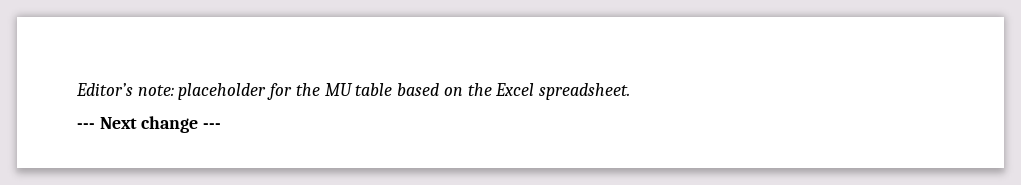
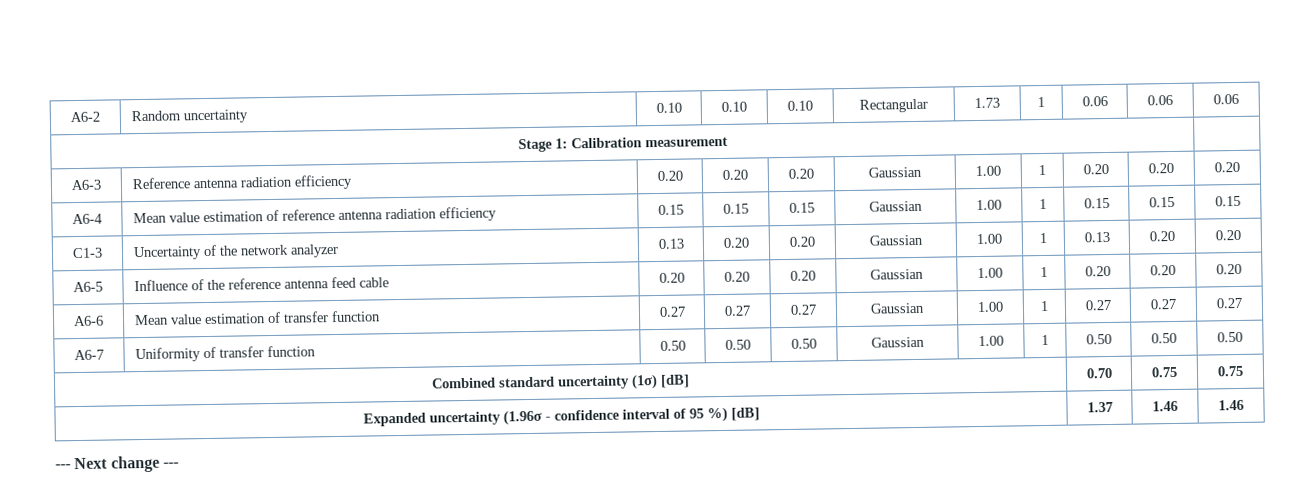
[76,83,630,100] Editor’s note: placeholder for the MU table based on the Excel spreadsheet. -> [70,111,100,123] [131,109,249,124] [655,102,682,114] [721,101,747,112] [787,100,813,111] [859,98,928,113] [974,97,1000,109] [1037,96,1045,108] [1081,95,1108,107] [1147,94,1173,106] [1213,93,1239,105] [517,136,728,153] [71,179,102,191] [132,174,354,190] [656,170,683,181] [722,169,748,180] [788,168,814,179] [868,166,922,178] [975,165,1001,177] [1038,164,1046,176] [1082,163,1109,175] [1148,162,1174,174] [1214,161,1240,173] [72,213,103,225] [133,206,498,224] [657,204,684,215] [723,203,749,214] [789,202,815,213] [869,200,923,212] [976,199,1002,211] [1039,198,1047,210] [1083,197,1110,209] [1149,196,1175,208] [1215,195,1241,207] [72,247,103,259] [133,243,340,261] [657,238,684,249] [723,237,749,248] [789,236,815,247] [869,234,923,246] [976,233,1002,245] [1039,232,1047,244] [1083,231,1110,243] [1149,230,1175,242] [1215,229,1241,241] [73,281,103,293] [134,276,390,292] [658,272,685,283] [724,271,750,282] [790,270,816,281] [870,268,924,280] [977,267,1003,279] [1040,266,1048,278] [1084,265,1111,277] [1150,264,1176,276] [1216,263,1242,275] [73,315,104,327] [134,310,382,326] [658,306,686,317] [724,305,751,316] [790,304,817,315] [870,302,925,314] [977,301,1004,313] [1040,300,1049,312] [1084,299,1111,311] [1150,298,1176,310] [1216,297,1242,309] [74,349,104,361] [135,345,317,363] [659,340,686,351] [725,339,751,350] [791,338,817,349] [871,336,925,348] [978,335,1004,347] [1041,334,1049,346] [1085,333,1112,345] [1151,332,1177,344] [1217,331,1243,343] [431,374,690,390] [1085,367,1113,379] [1151,366,1178,378] [1217,365,1244,377] [362,406,760,427] [1086,401,1113,413] [1152,400,1178,412] [1218,399,1244,411] A6-2 | Random uncertainty | 0.10 | 0.10 | 0.10 | Rectangular | 1.73 | 1 | 0.06 | 0.06 | 0.06 // Stage 1: Calibration measurement | // A6-3 | Reference antenna radiation efficiency | 0.20 | 0.20 | 0.20 | Gaussian | 1.00 | 1 | 0.20 | 0.20 | 0.20 // A6-4 | Mean value estimation of reference antenna radiation efficiency | 0.15 | 0.15 | 0.15 | Gaussian | 1.00 | 1 | 0.15 | 0.15 | 0.15 // C1-3 | Uncertainty of the network analyzer | 0.13 | 0.20 | 0.20 | Gaussian | 1.00 | 1 | 0.13 | 0.20 | 0.20 // A6-5 | Influence of the reference antenna feed cable | 0.20 | 0.20 | 0.20 | Gaussian | 1.00 | 1 | 0.20 | 0.20 | 0.20 // A6-6 | Mean value estimation of transfer function | 0.27 | 0.27 | 0.27 | Gaussian | 1.00 | 1 | 0.27 | 0.27 | 0.27 // A6-7 | Uniformity of transfer function | 0.50 | 0.50 | 0.50 | Gaussian | 1.00 | 1 | 0.50 | 0.50 | 0.50 // Combined standard uncertainty (1σ) [dB] | 0.70 | 0.75 | 0.75 // Expanded uncertainty (1.96σ - confidence interval of 95 %) [dB] | 1.37 | 1.46 | 1.46

